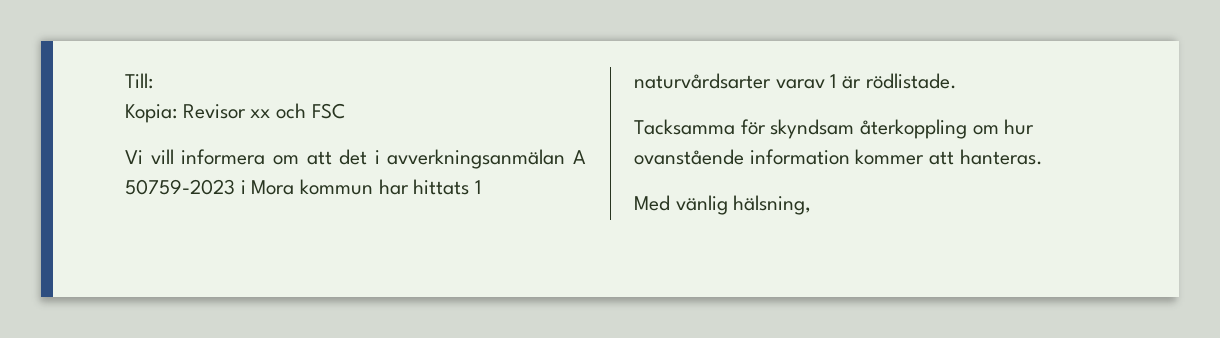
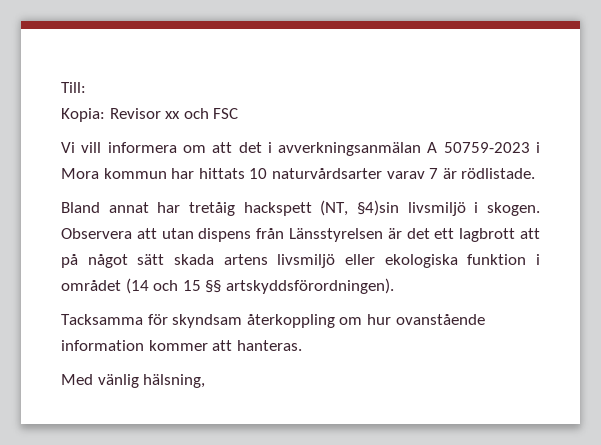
[475,180,482,194] 1 -> [249,168,268,179] 10
[830,74,837,88] 1 -> [429,168,439,179] 7
(957, 81) none -> [61,200,540,216] [61,228,540,242] [61,254,540,268] [61,278,394,294] // Bland annat har tretåig hackspett (NT, §4)sin livsmiljö i skogen. Observera att utan dispens från Länsstyrelsen är det ett lagbrott att på något sätt skada artens livsmiljö eller ekologiska funktion i området (14 och 15 §§ artskyddsförordningen).

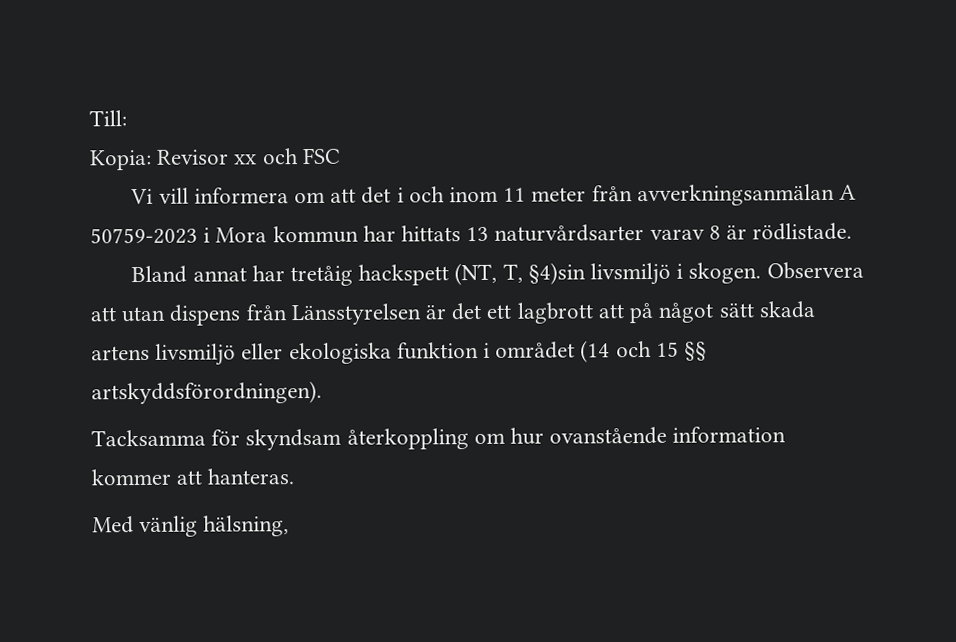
(272, 147) none -> [408,185,633,203] och inom 11 meter från
[249,168,268,179] 10 -> [466,226,490,242] 13
[429,168,439,179] 7 -> [708,225,721,240] 8
(349, 208) none -> [502,263,523,283] T,

